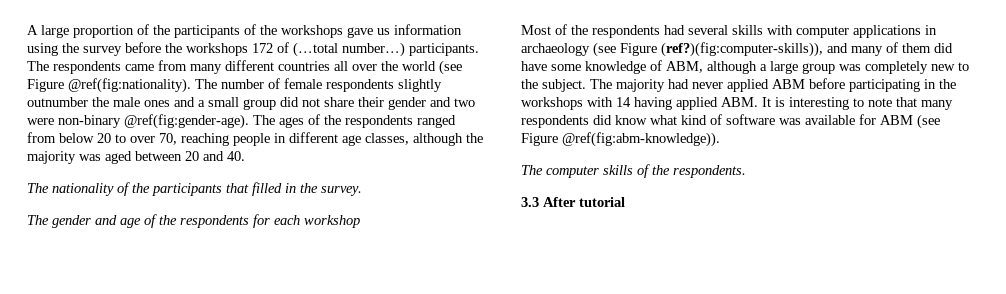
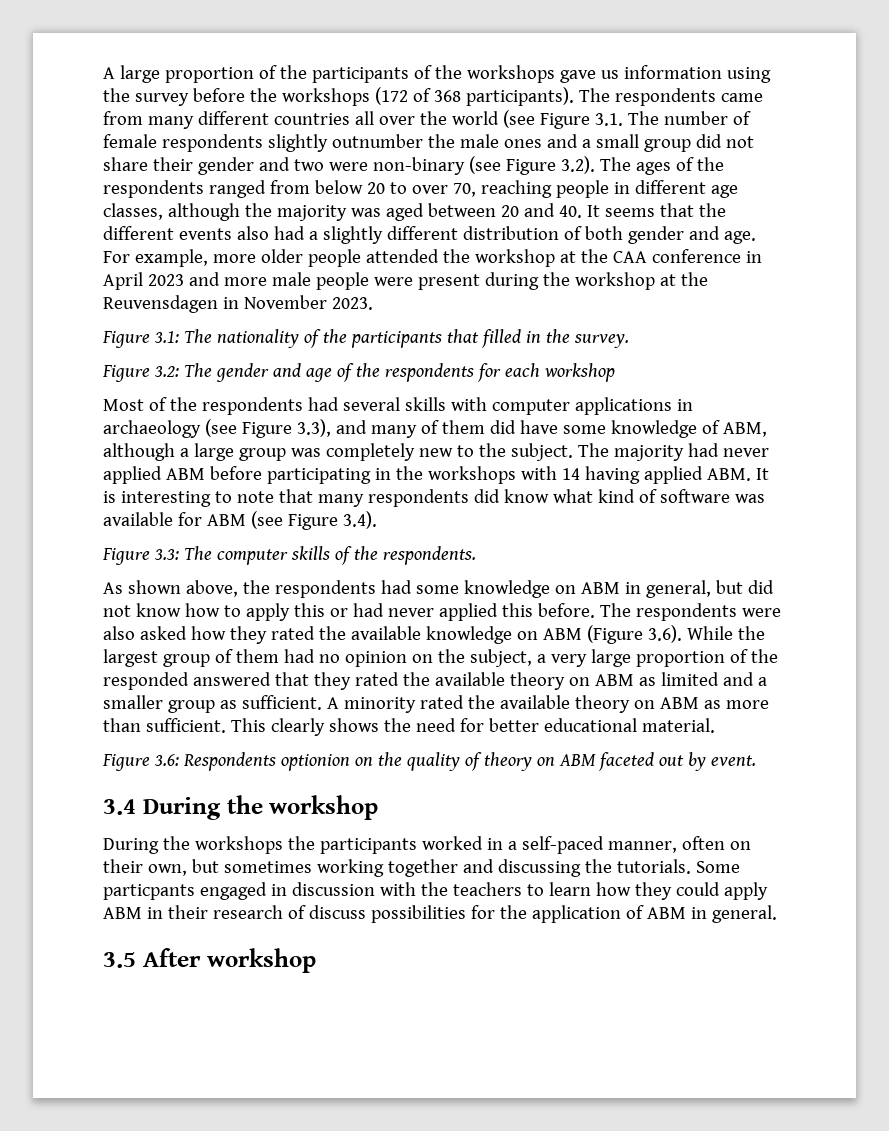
[252,42,479,57] 172 of (…total number…) participants. -> [374,87,574,106] (172 of 368 participants).
[68,78,191,93] @ref(fig:nationality). -> [594,113,623,126] 3.1.
[124,114,249,129] @ref(fig:gender-age). -> [468,156,595,175] (see Figure 3.2).
(245, 156) // -> [586,203,726,217] [103,226,756,244] [103,249,762,267] [103,272,708,290] [103,295,373,313] [102,331,179,348] It seems that the different events also had a slightly different distribution of both gender and age. For example, more older people attended the workshop at the CAA conference in April 2023 and more male people were present during the workshop at the Reuvensdagen in November 2023. // Figure 3.1:
(362, 191) none -> [102,365,179,382] Figure 3.2:
[661,42,823,57] (ref?)(fig:computer-skills)), -> [296,419,331,437] 3.3),
[562,132,720,147] @ref(fig:abm-knowledge)). // -> [342,511,377,529] [102,548,179,565] 3.4). // Figure 3.3:
[521,197,625,207] 3.3 After tutorial -> [103,580,774,598] [103,603,781,621] [103,625,765,644] [103,649,778,667] [103,672,767,690] [103,695,769,713] [103,718,715,736] [102,752,756,771] [103,795,379,820] [103,836,751,854] [103,859,740,877] [103,882,768,900] [103,905,777,923] [103,948,316,973] As shown above, the respondents had some knowledge on ABM in general, but did not know how to apply this or had never applied this before. The respondents were also asked how they rated the available knowledge on ABM (Figure 3.6). While the largest group of them had no opinion on the subject, a very large proportion of the responded answered that they rated the available theory on ABM as limited and a smaller group as sufficient. A minority rated the available theory on ABM as more than sufficient. This clearly shows the need for better educational material. // Figure 3.6: Respondents optionion on the quality of theory on ABM faceted out by event. // 3.4 During the workshop // During the workshops the participants worked in a self-paced manner, often on their own, but sometimes working together and discussing the tutorials. Some particpants engaged in discussion with the teachers to learn how they could apply ABM in their research of discuss possibilities for the application of ABM in general. // 3.5 After workshop

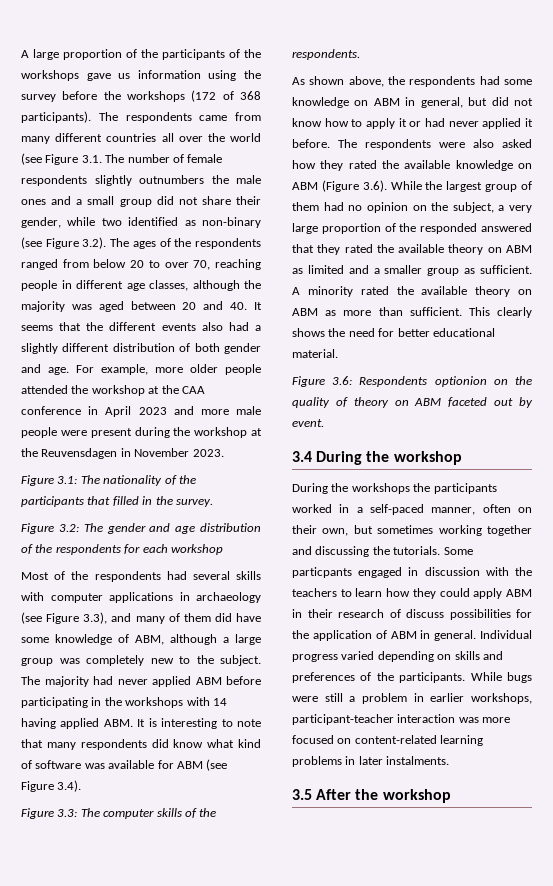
[331,134,423,148] outnumber -> [139,175,204,184] outnumbers
[197,157,368,175] gender and two were -> [21,217,196,228] gender, while two identified as
(332, 375) none -> [200,523,261,532] distribution
[293,603,325,617] this -> [398,118,407,127] it
[501,603,533,617] this -> [525,118,533,127] it
(777, 914) none -> [480,630,532,639] [292,651,503,662] [292,672,532,683] [292,693,532,704] [292,714,511,725] [292,735,484,746] [292,756,450,767] Individual progress varied depending on skills and preferences of the participants. While bugs were still a problem in earlier workshops, participant-teacher interaction was more focused on content-related learning problems in later instalments.
(201, 957) none -> [355,789,379,800] the

